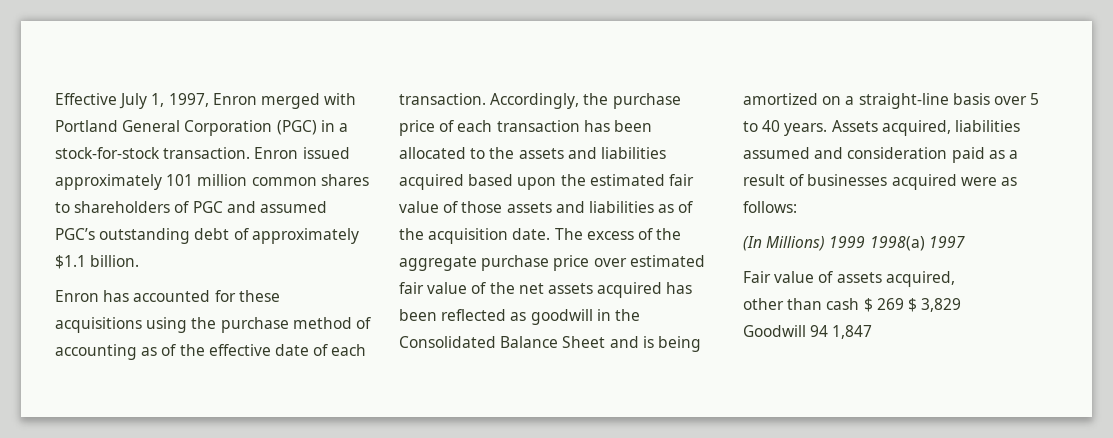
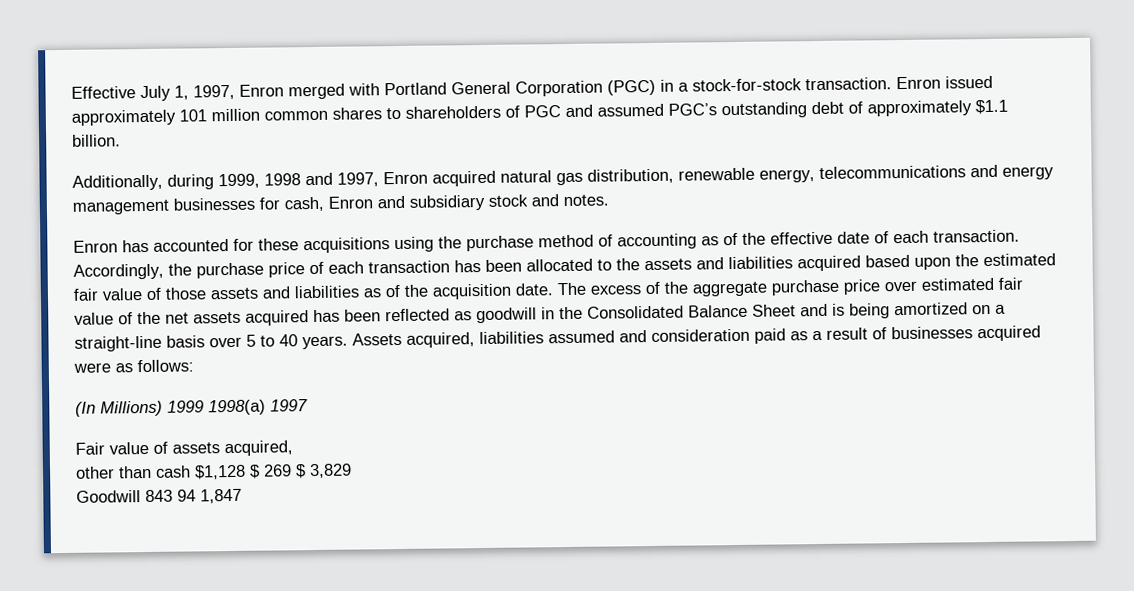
(140, 261) none -> [72,164,1054,191] [72,194,609,215] // Additionally, during 1999, 1998 and 1997, Enron acquired natural gas distribution, renewable energy, telecommunications and energy management businesses for cash, Enron and subsidiary stock and notes.
(860, 304) none -> [194,464,246,480] $1,128
(806, 331) none -> [145,489,173,503] 843

